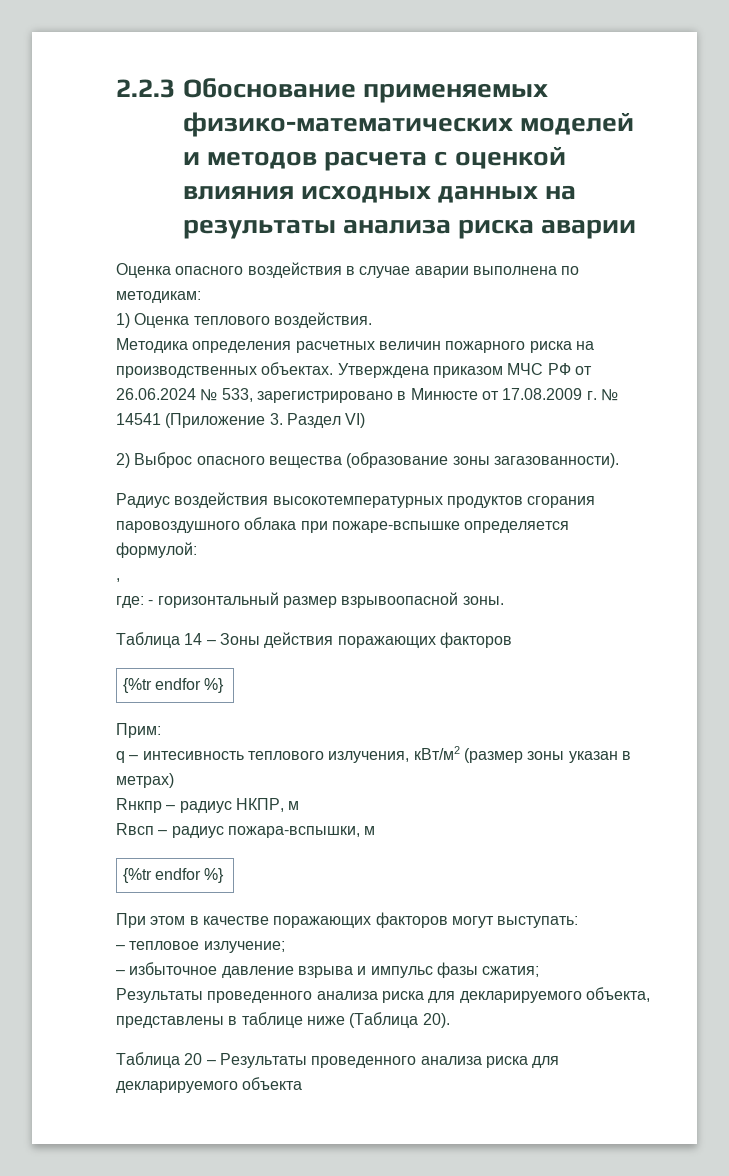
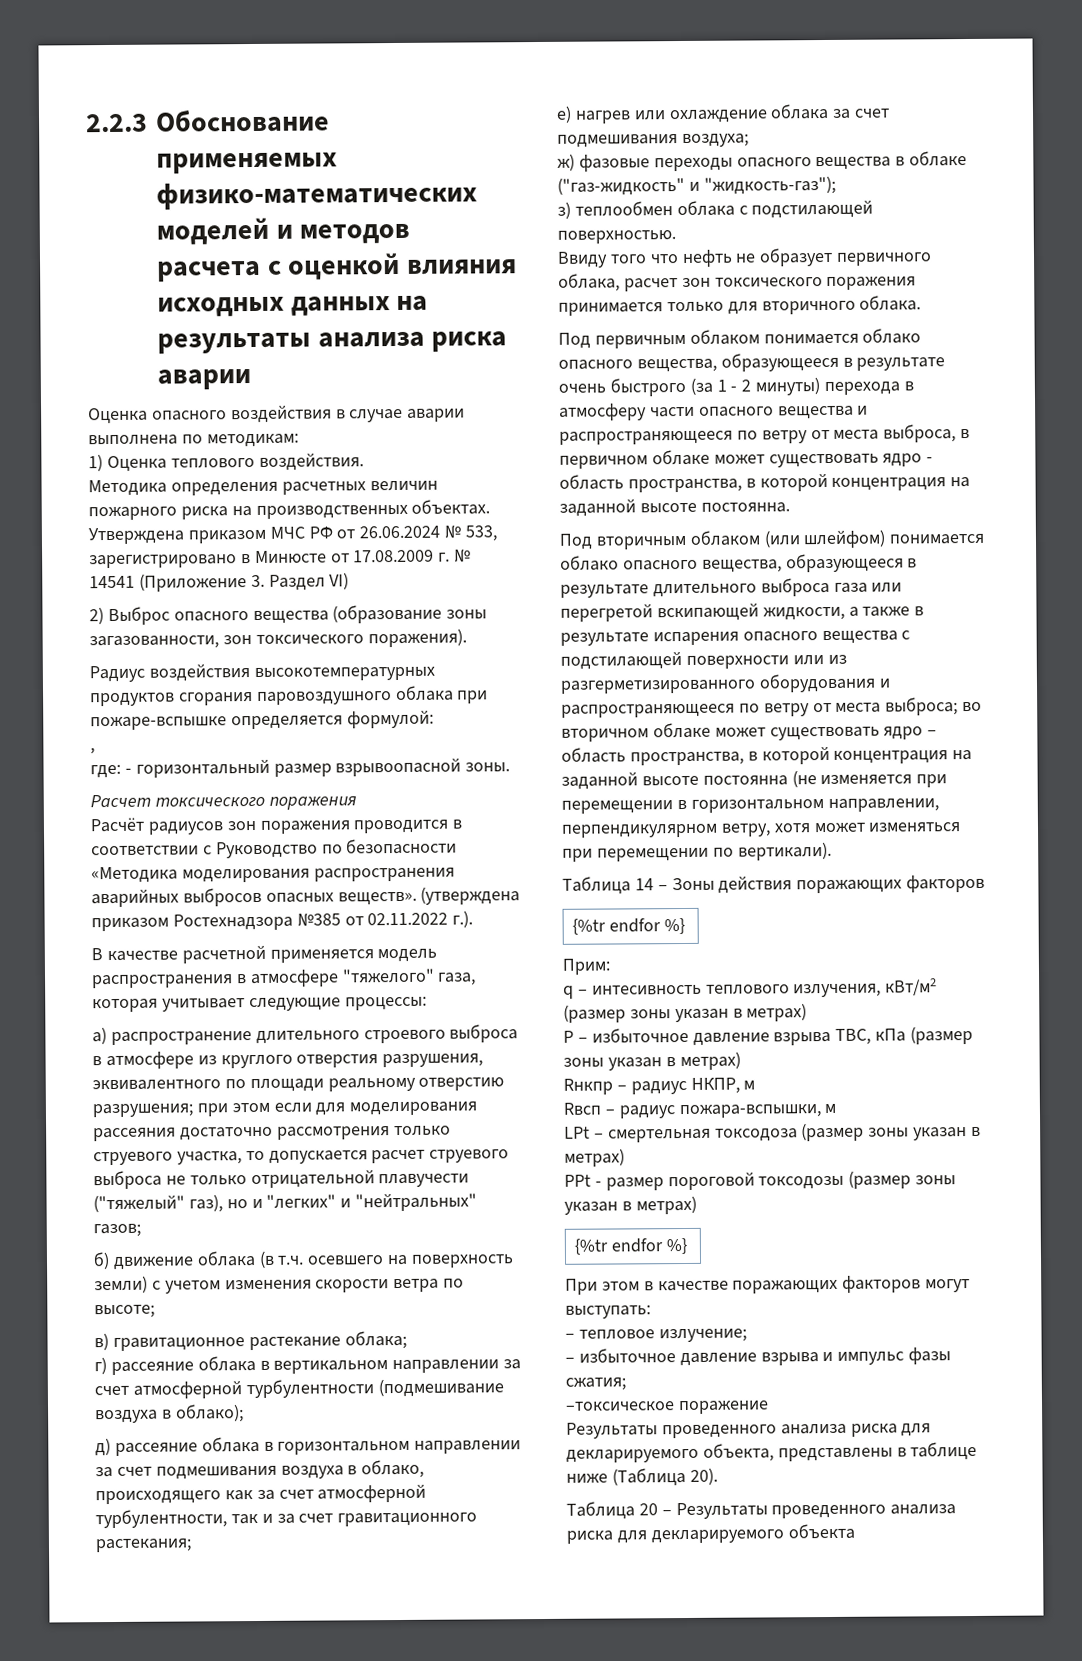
[493,453,619,468] загазованности). -> [89,628,467,650] загазованности, зон токсического поражения).
(504, 600) none -> [90,794,357,810] [90,817,463,835] [91,838,458,859] [91,866,455,884] [91,886,521,908] [91,910,474,932] [91,945,438,964] [91,968,477,989] [92,996,427,1013] [92,1024,519,1046] [92,1051,484,1070] [92,1077,505,1093] [92,1101,478,1118] [93,1125,451,1142] [93,1149,510,1166] [93,1170,470,1190] [93,1193,478,1213] [93,1223,141,1238] [93,1250,515,1270] [94,1275,465,1294] [94,1304,155,1319] [94,1330,407,1352] [94,1356,522,1376] [94,1378,504,1399] [95,1404,244,1424] [95,1436,522,1457] [95,1459,425,1480] [95,1484,427,1505] [95,1509,478,1529] [95,1538,192,1553] [556,103,891,124] [557,133,749,148] [557,151,968,172] [557,175,836,196] [557,200,874,219] [557,230,676,244] [557,247,933,268] [558,273,917,292] [558,295,922,316] [558,328,922,349] [558,352,946,373] [558,377,914,397] [559,403,869,421] [559,424,971,445] [559,449,934,469] [559,473,971,493] [559,499,790,517] [559,529,986,550] [560,553,918,573] [560,577,903,598] [560,603,925,622] [560,630,911,646] [560,652,847,670] [560,673,891,694] [561,697,983,718] [561,722,938,742] [561,746,973,766] [561,770,948,790] [561,798,939,814] [561,822,962,838] [562,841,832,862] // Расчет токсического поражения // Расчёт радиусов зон поражения проводится в соответствии с Руководство по безопасности «Методика моделирования распространения аварийных выбросов опасных веществ». (утверждена приказом Ростехнадзора №385 от 02.11.2022 г.). // В качестве расчетной применяется модель распространения в атмосфере "тяжелого" газа, которая учитывает следующие процессы: // а) распространение длительного строевого выброса в атмосфере из круглого отверстия разрушения, эквивалентного по площади реальному отверстию разрушения; при этом если для моделирования рассеяния достаточно рассмотрения только струевого участка, то допускается расчет струевого выброса не только отрицательной плавучести ("тяжелый" газ), но и "легких" и "нейтральных" газов; // б) движение облака (в т.ч. осевшего на поверхность земли) с учетом изменения скорости ветра по высоте; // в) гравитационное растекание облака; // г) рассеяние облака в вертикальном направлении за счет атмосферной турбулентности (подмешивание воздуха в облако); // д) рассеяние облака в горизонтальном направлении за счет подмешивания воздуха в облако, происходящего как за счет атмосферной турбулентности, так и за счет гравитационного растекания; // е) нагрев или охлаждение облака за счет подмешивания воздуха; // ж) фазовые переходы опасного вещества в облаке ("газ-жидкость" и "жидкость-газ"); // з) теплообмен облака с подстилающей поверхностью. // Ввиду того что нефть не образует первичного облака, расчет зон токсического поражения принимается только для вторичного облака. // Под первичным облаком понимается облако опасного вещества, образующееся в результате очень быстрого (за 1 - 2 минуты) перехода в атмосферу части опасного вещества и распространяющееся по ветру от места выброса, в первичном облаке может существовать ядро - область пространства, в которой концентрация на заданной высоте постоянна. // Под вторичным облаком (или шлейфом) понимается облако опасного вещества, образующееся в результате длительного выброса газа или перегретой вскипающей жидкости, а также в результате испарения опасного вещества с подстилающей поверхности или из разгерметизированного оборудования и распространяющееся по ветру от места выброса; во вторичном облаке может существовать ядро – область пространства, в которой концентрация на заданной высоте постоянна (не изменяется при перемещении в горизонтальном направлении, перпендикулярном ветру, хотя может изменяться при перемещении по вертикали).
(174, 780) none -> [563,1025,974,1046] [563,1051,741,1071] // Р – избыточное давление взрыва ТВС, кПа (размер зоны указан в метрах)
(376, 830) none -> [564,1122,982,1143] [564,1148,625,1167] [564,1170,957,1191] [564,1195,697,1215] // LPt – смертельная токсодоза (размер зоны указан в метрах) // PРt - размер пороговой токсодозы (размер зоны указан в метрах)
(540, 971) none -> [565,1400,769,1415] // –токсическое поражение

